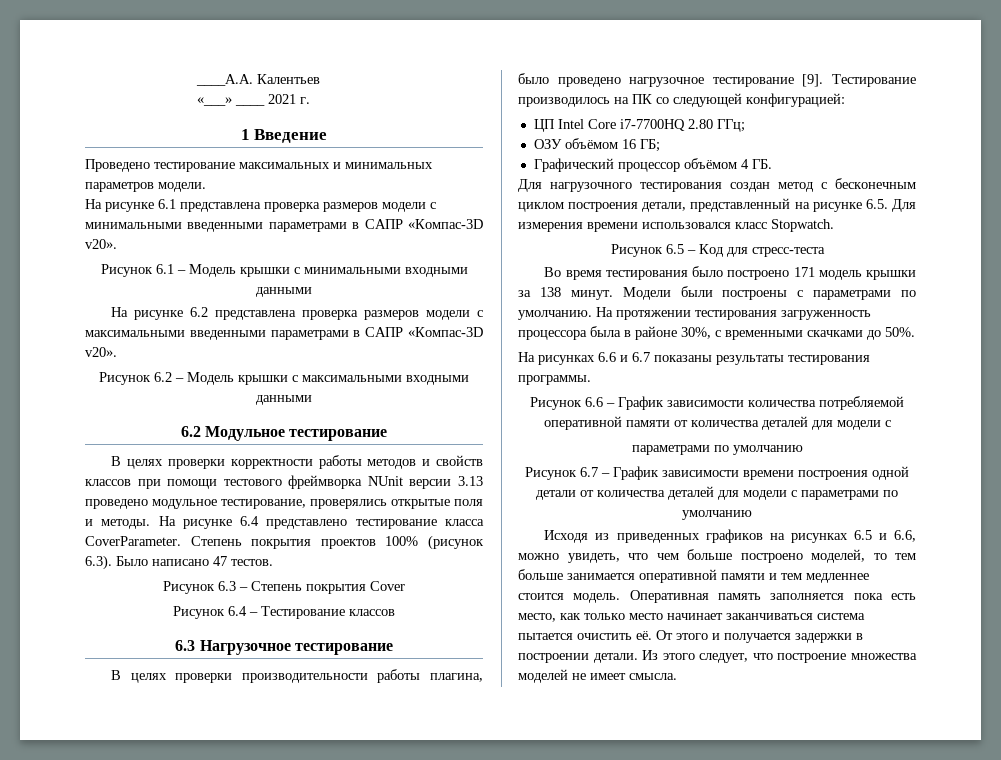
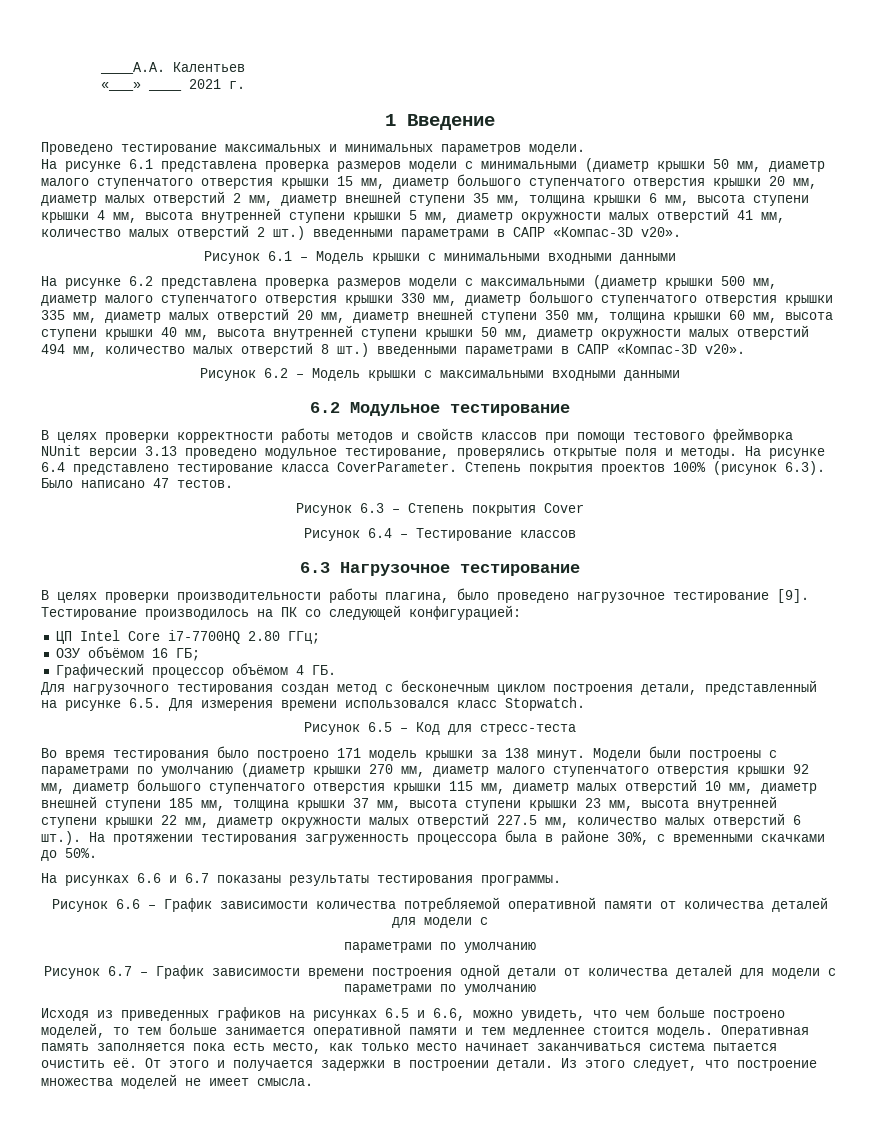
(182, 225) none -> [585,158,825,172] [41,174,817,189] [41,191,809,206] [41,208,785,223] [41,225,305,240] (диаметр крышки 50 мм, диаметр малого ступенчатого отверстия крышки 15 мм, диаметр большого ступенчатого отверстия крышки 20 мм, диаметр малых отверстий 2 мм, диаметр внешней ступени 35 мм, толщина крышки 6 мм, высота ступени крышки 4 мм, высота внутренней ступени крышки 5 мм, диаметр окружности малых отверстий 41 мм, количество малых отверстий 2 шт.)
(185, 333) none -> [593,275,777,289] [41,291,833,306] [41,308,833,323] [41,325,809,340] [41,342,369,357] (диаметр крышки 500 мм, диаметр малого ступенчатого отверстия крышки 330 мм, диаметр большого ступенчатого отверстия крышки 335 мм, диаметр малых отверстий 20 мм, диаметр внешней ступени 350 мм, толщина крышки 60 мм, высота ступени крышки 40 мм, высота внутренней ступени крышки 50 мм, диаметр окружности малых отверстий 494 мм, количество малых отверстий 8 шт.)
[518,310,592,320] умолчанию. -> [161,763,809,777] [41,779,817,794] [41,796,777,811] [41,813,801,828] [41,831,81,845] умолчанию (диаметр крышки 270 мм, диаметр малого ступенчатого отверстия крышки 92 мм, диаметр большого ступенчатого отверстия крышки 115 мм, диаметр малых отверстий 10 мм, диаметр внешней ступени 185 мм, толщина крышки 37 мм, высота ступени крышки 23 мм, высота внутренней ступени крышки 22 мм, диаметр окружности малых отверстий 227.5 мм, количество малых отверстий 6 шт.).

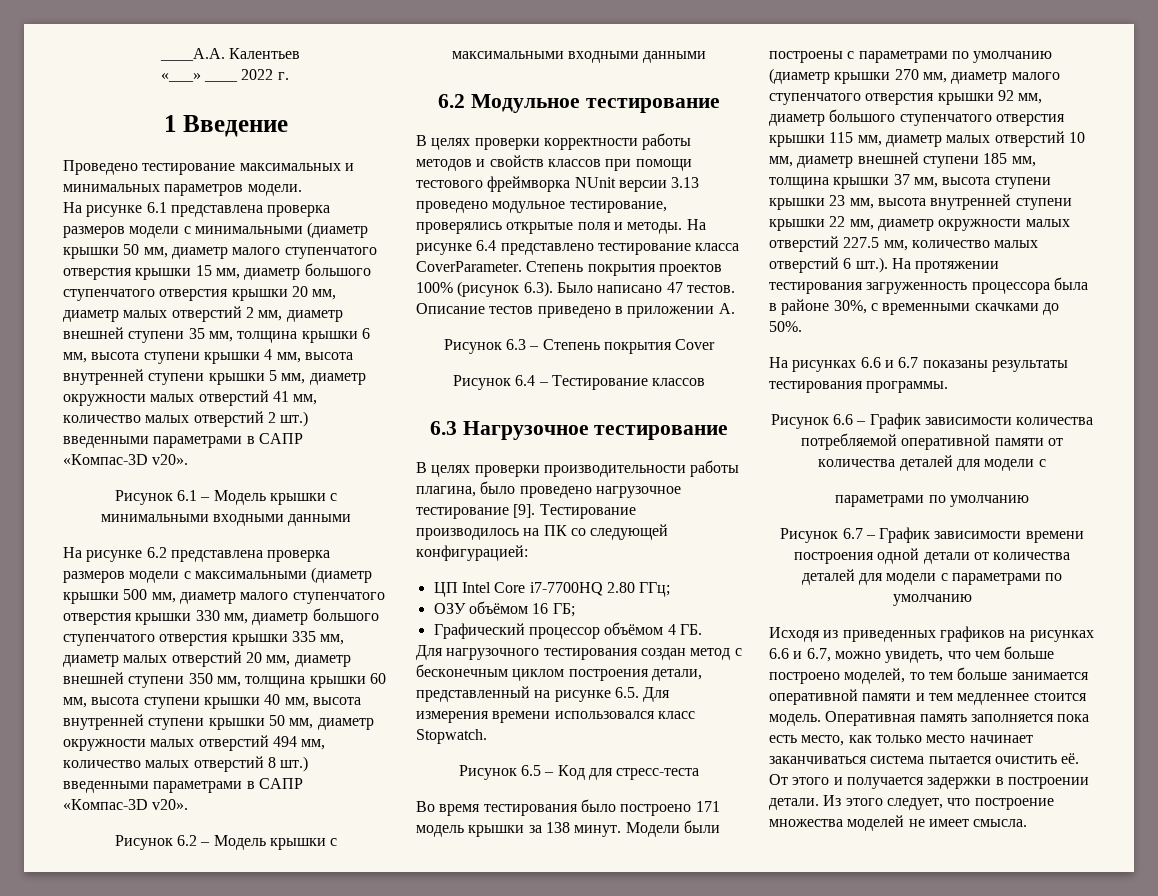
[189,79,222,89] 2021 -> [241,69,274,80] 2022
(233, 484) none -> [416,303,735,318] Описание тестов приведено в приложении А.
[385,1008,465,1021] 6.5 и 6.6, -> [769,648,831,662] 6.6 и 6.7,

